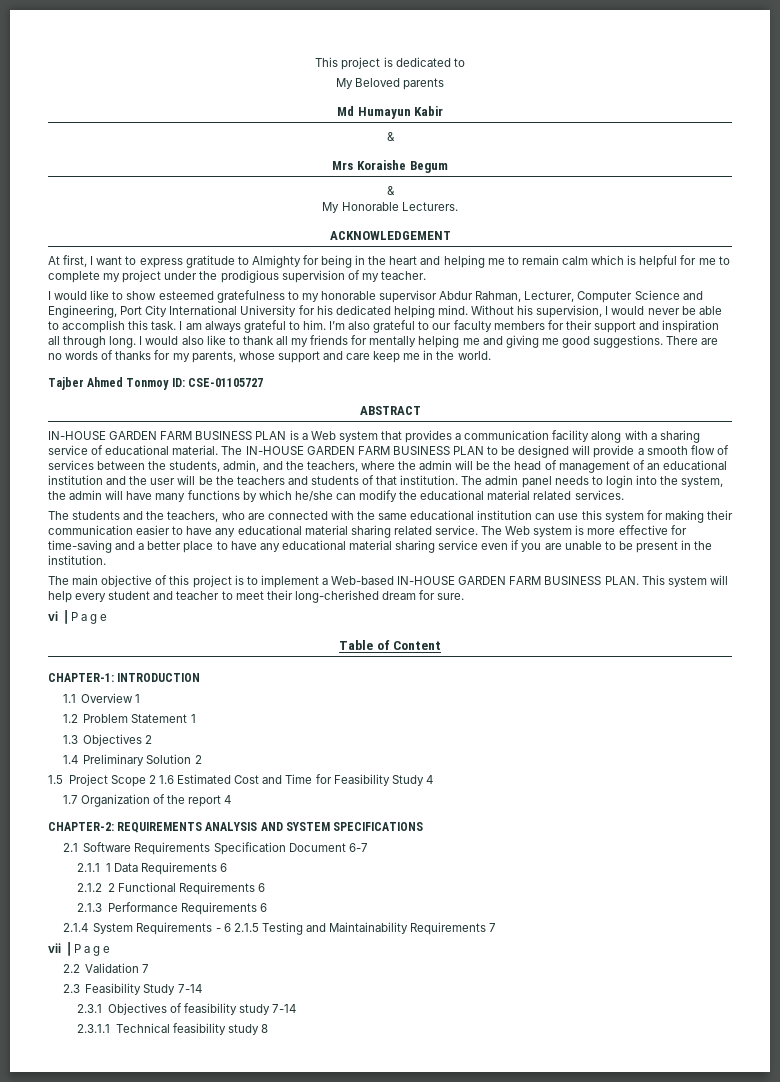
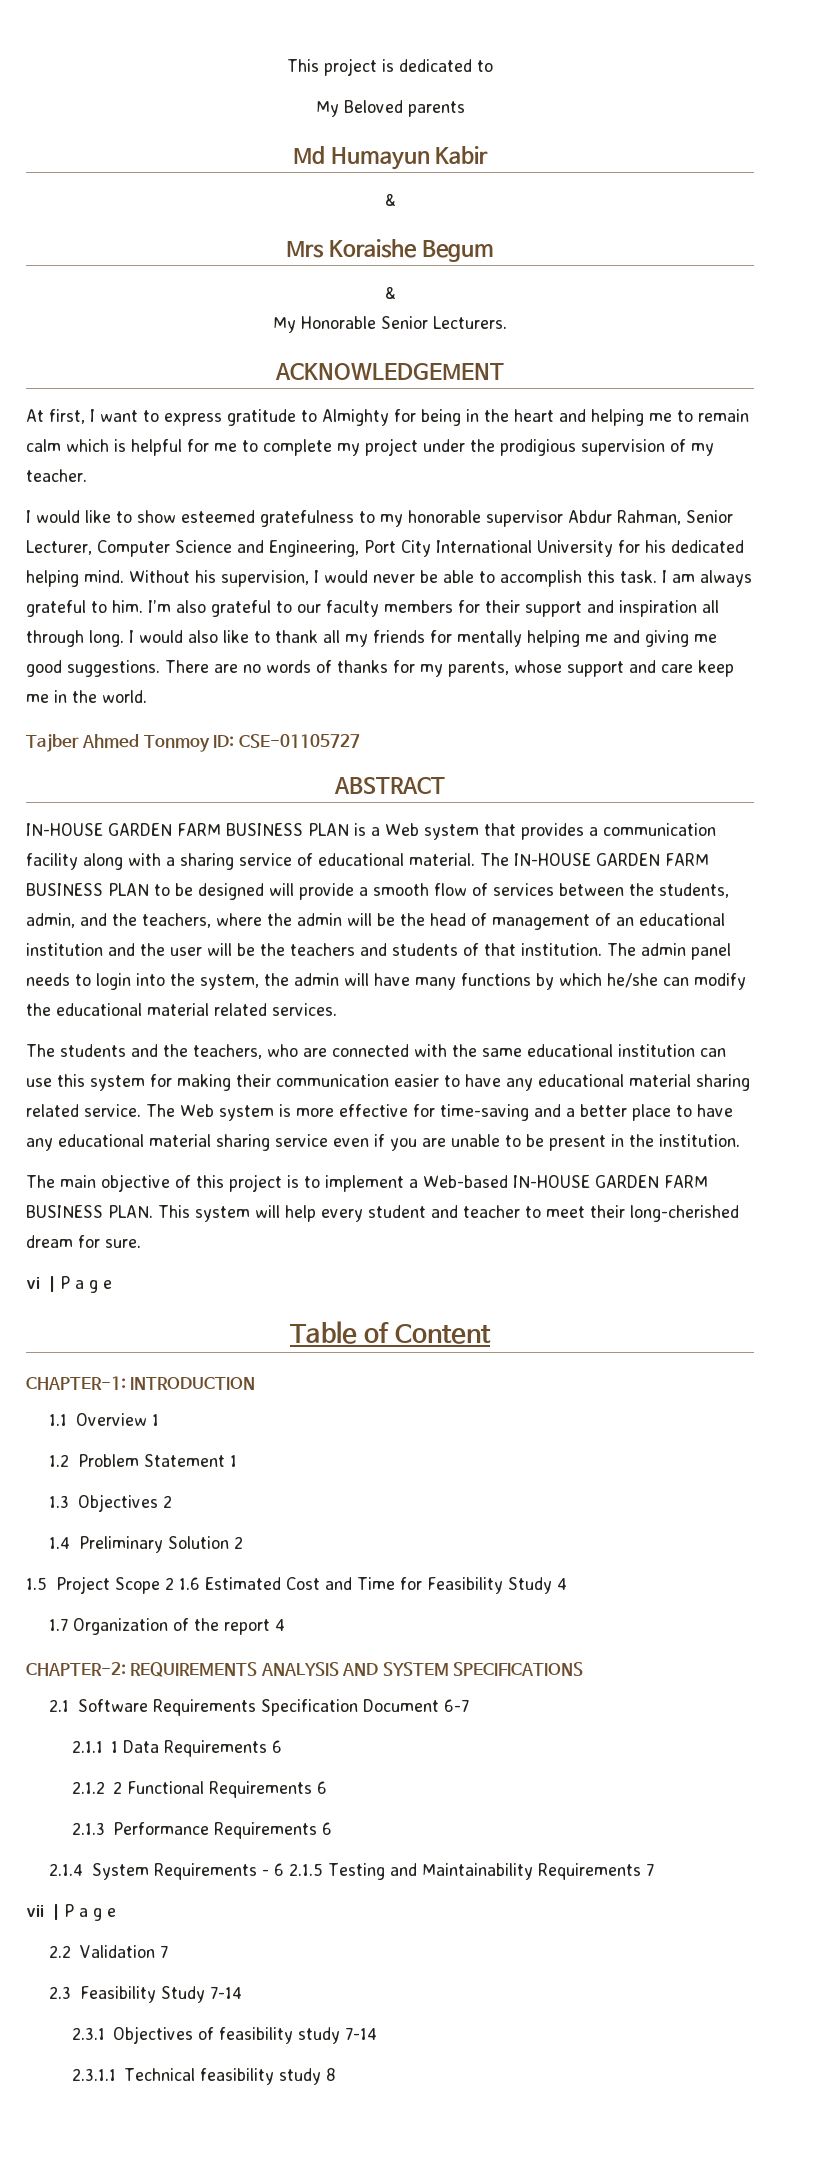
(399, 206) none -> [381,316,428,329] Senior
(522, 296) none -> [686,510,733,523] Senior

